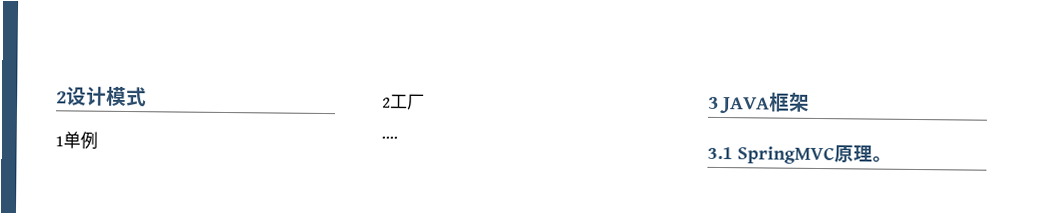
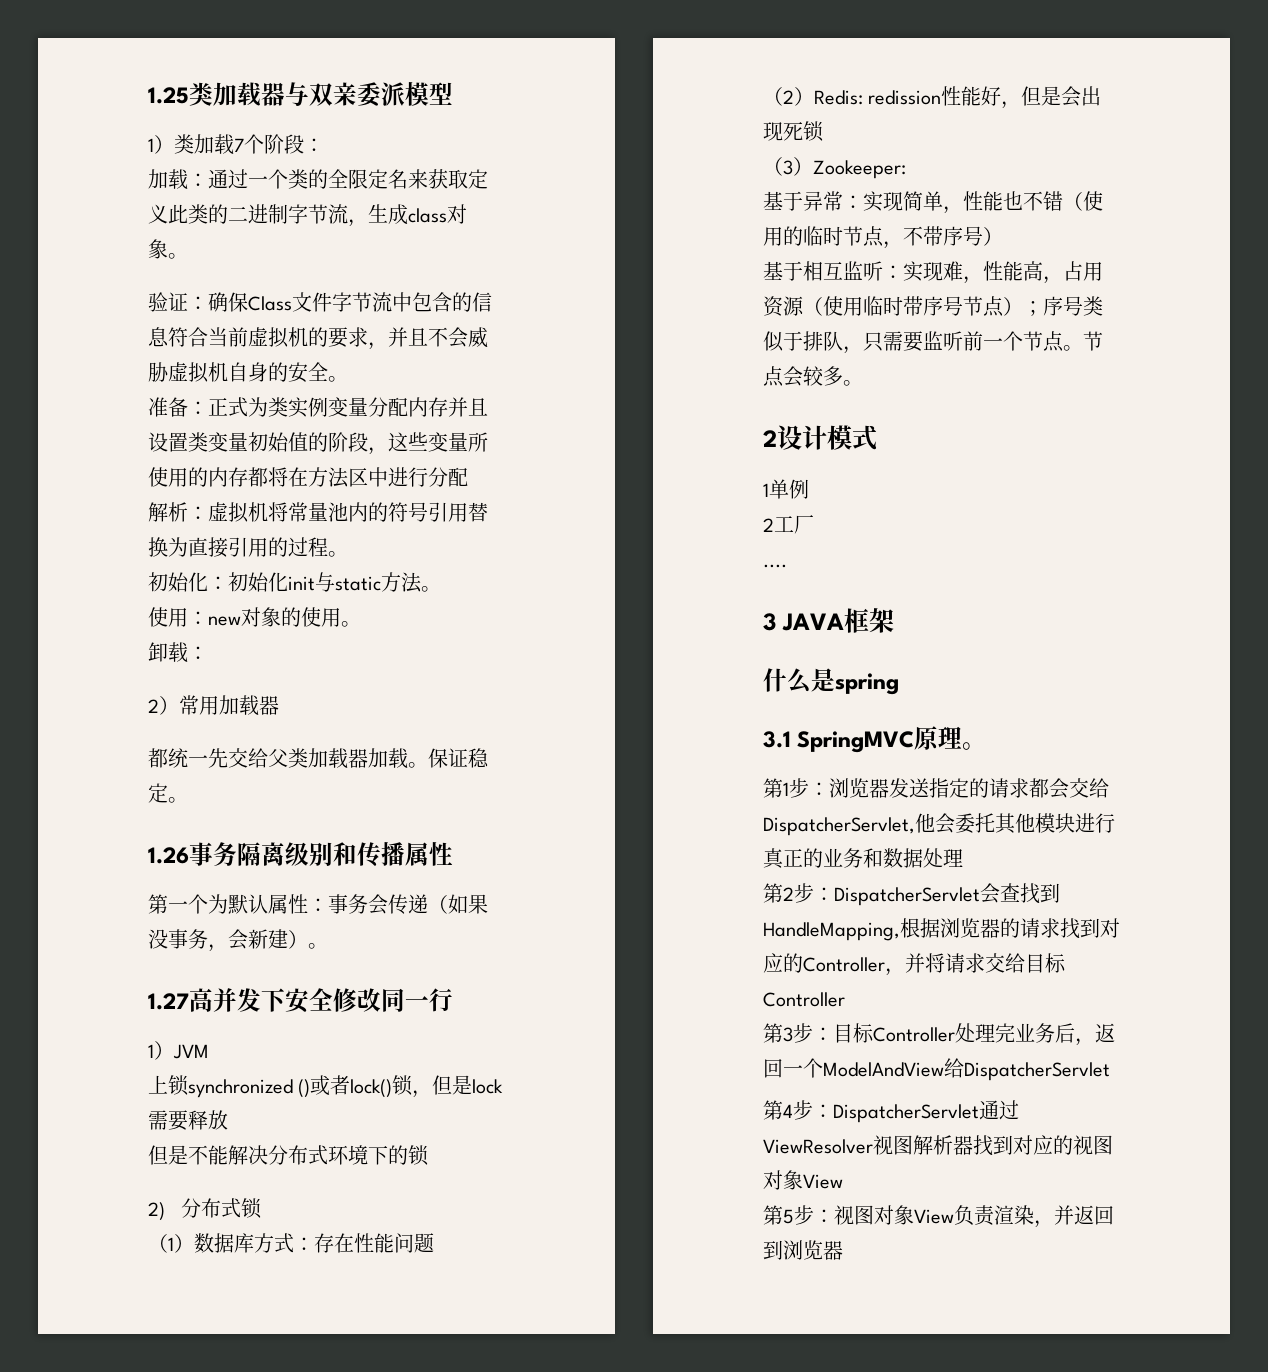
(56, 97) none -> [148,82,453,107] [148,134,324,155] [148,169,488,190] [148,204,467,227] [148,239,188,259] [148,292,492,312] [148,327,488,350] [148,362,348,383] [148,397,488,418] [148,432,488,455] [148,467,468,488] [148,502,488,523] [148,537,348,558] [148,572,441,593] [148,607,361,627] [148,642,208,663] [148,695,279,716] [148,748,489,769] [148,783,188,803] [148,842,453,867] [148,894,488,915] [148,929,328,952] [148,988,453,1013] [148,1041,209,1060] [148,1075,504,1098] [148,1110,228,1131] [148,1145,429,1166] [148,1198,263,1221] [148,1233,434,1253] [763,86,1102,109] [763,121,824,142] [763,157,906,179] [763,191,1103,214] [763,226,1003,249] [763,261,1103,284] [763,296,1103,317] [763,331,1103,354] [763,366,863,387] 1.25类加载器与双亲委派模型 // 1）类加载7个阶段： // 加载：通过一个类的全限定名来获取定义此类的二进制字节流，生成class对象。 // 验证：确保Class文件字节流中包含的信息符合当前虚拟机的要求，并且不会威胁虚拟机自身的安全。 // 准备：正式为类实例变量分配内存并且设置类变量初始值的阶段，这些变量所使用的内存都将在方法区中进行分配 // 解析：虚拟机将常量池内的符号引用替换为直接引用的过程。 // 初始化：初始化init与static方法。 // 使用：new对象的使用。 // 卸载： // 2）常用加载器 // 都统一先交给父类加载器加载。保证稳定。 // 1.26事务隔离级别和传播属性 // 第一个为默认属性：事务会传递（如果没事务，会新建）。 // 1.27高并发下安全修改同一行 // 1）JVM // 上锁synchronized ()或者lock()锁，但是lock需要释放 // 但是不能解决分布式环境下的锁 // 2)分布式锁 // （1）数据库方式：存在性能问题 // （2）Redis: redission性能好，但是会出现死锁 // （3）Zookeeper: // 基于异常：实现简单，性能也不错（使用的临时节点，不带序号） // 基于相互监听：实现难，性能高，占用资源（使用临时带序号节点）；序号类似于排队，只需要监听前一个节点。节点会较多。 //
(811, 102) none -> [763,668,899,695] // 什么是spring
(892, 159) none -> [763,778,1109,799] [763,813,1115,836] [763,848,963,869] [763,883,1060,906] [763,918,1120,941] [763,953,1066,976] [763,992,845,1007] [763,1023,1115,1046] [763,1058,1110,1081] [763,1100,1019,1123] [763,1135,1113,1156] [763,1170,843,1190] [763,1205,1114,1228] [763,1240,843,1260] // 第1步：浏览器发送指定的请求都会交给DispatcherServlet,他会委托其他模块进行真正的业务和数据处理 // 第2步：DispatcherServlet会查找到HandleMapping,根据浏览器的请求找到对应的Controller，并将请求交给目标Controller // 第3步：目标Controller处理完业务后，返回一个ModelAndView给DispatcherServlet // 第4步：DispatcherServlet通过ViewResolver视图解析器找到对应的视图对象View // 第5步：视图对象View负责渲染，并返回到浏览器

